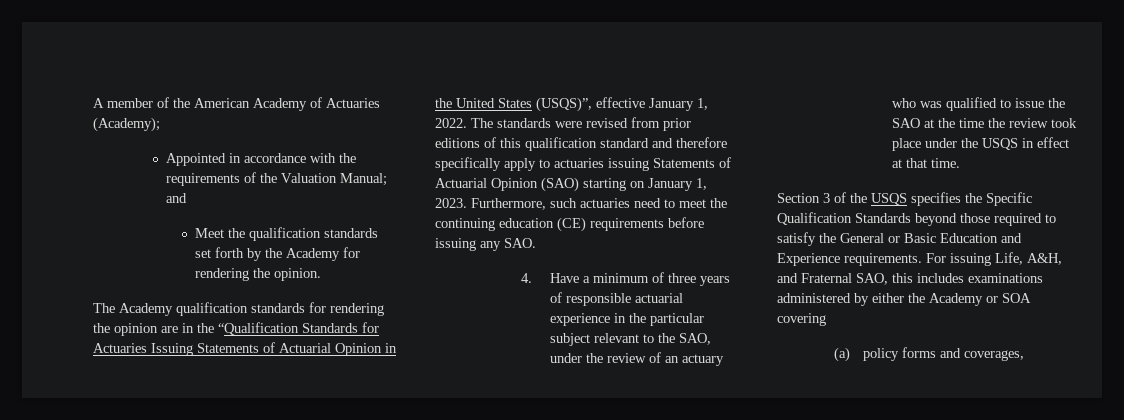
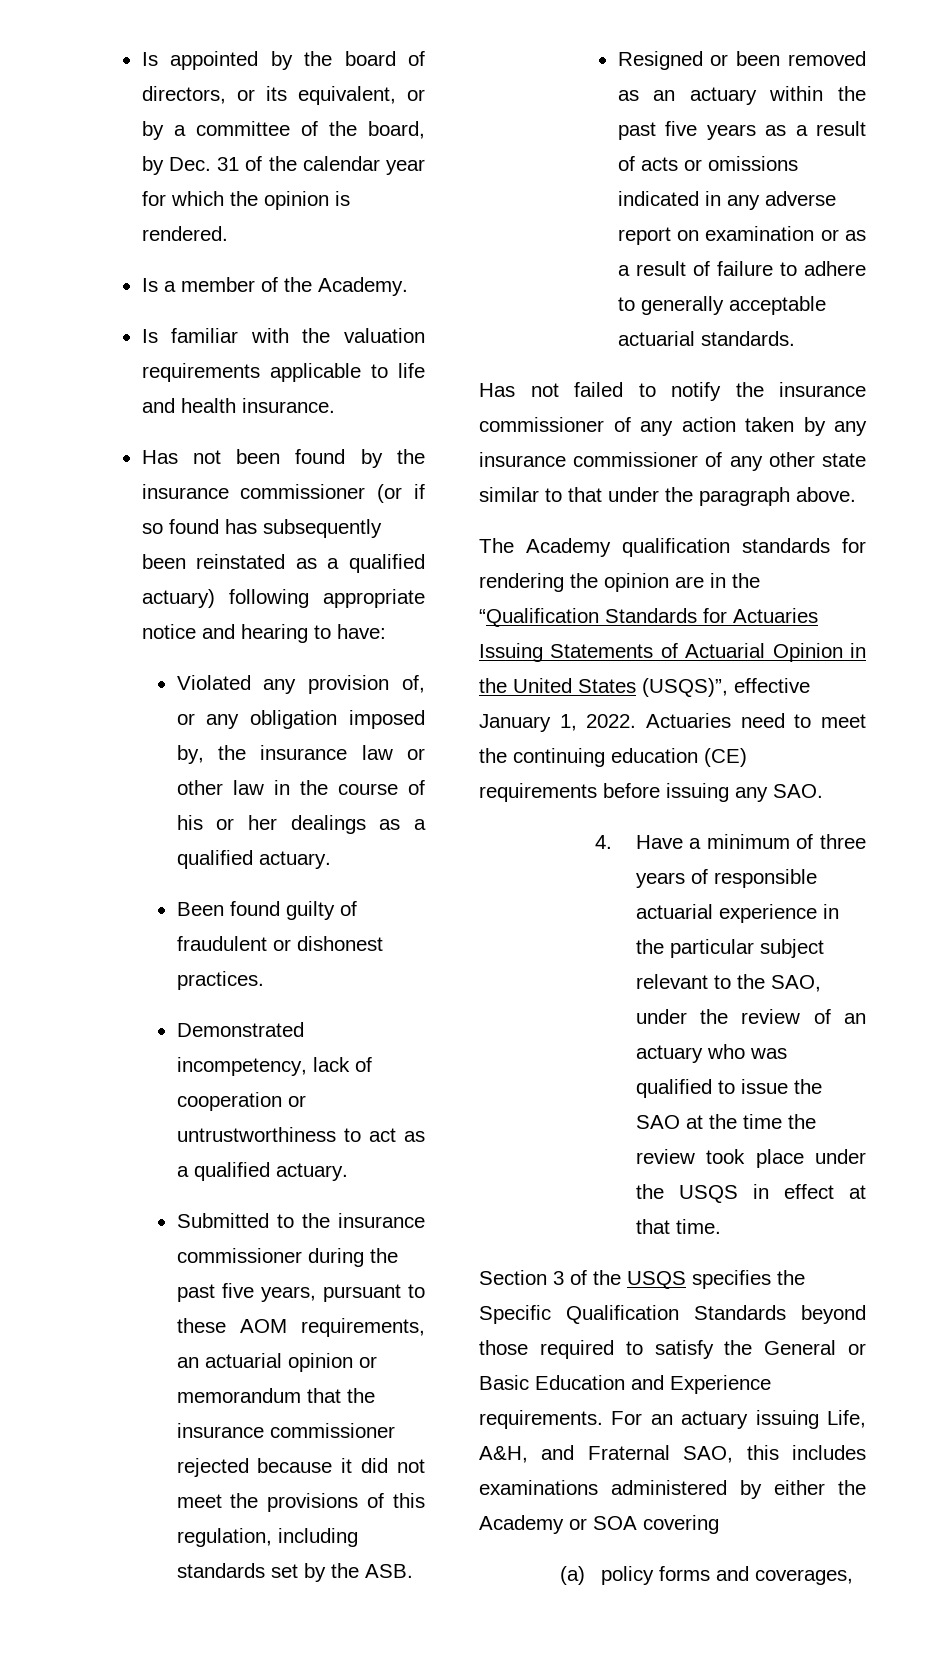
[93,97,380,111] [93,117,160,132] [166,153,357,166] [166,172,388,186] [166,193,188,203] [195,227,322,241] A member of the American Academy of Actuaries (Academy); // Appointed in accordance with the requirements of the Valuation Manual; and // Meet the qualification -> [141,51,426,70] [141,86,425,105] [141,121,425,140] [141,156,425,175] [141,191,350,210] [141,226,228,241] [141,277,408,296] [141,328,425,343] [141,363,425,382] [141,398,335,413] [141,449,426,468] [141,484,425,503] [141,519,382,538] [141,554,425,573] [141,589,425,608] [141,624,386,643] [176,675,425,694] [176,710,425,729] [176,745,425,764] [176,780,425,795] [176,815,426,834] [176,850,331,869] [176,901,357,920] [176,936,383,951] [176,971,264,990] [176,1022,304,1037] [176,1057,372,1076] [176,1092,306,1111] [176,1127,425,1142] [176,1162,348,1181] [176,1213,425,1228] [176,1248,398,1267] [176,1283,425,1302] [176,1318,425,1337] [176,1353,377,1372] [176,1388,375,1403] [176,1423,395,1438] [176,1458,425,1477] [176,1493,425,1512] [176,1528,358,1547] Is appointed by the board of directors, or its equivalent, or by a committee of the board, by Dec. 31 of the calendar year for which the opinion is rendered. // Is a member of the Academy. // Is familiar with the valuation requirements applicable to life and health insurance. // Has not been found by the insurance commissioner (or if so found has subsequently been reinstated as a qualified actuary) following appropriate notice and hearing to have: // Violated any provision of, or any obligation imposed by, the insurance law or other law in the course of his or her dealings as a qualified actuary. // Been found guilty of fraudulent or dishonest practices. // Demonstrated incompetency, lack of cooperation or untrustworthiness to act as a qualified actuary. // Submitted to the insurance commissioner during the past five years, pursuant to these AOM requirements, an actuarial opinion or memorandum that the insurance commissioner rejected because it did not meet the provisions of this regulation, including
[215,247,361,261] [195,268,322,281] forth by the Academy for rendering the opinion. -> [303,1563,413,1582] [617,51,866,70] [617,86,866,105] [617,121,867,140] [617,156,798,171] [617,191,836,210] [617,226,866,245] [617,261,866,276] [617,296,826,315] [617,331,795,346] [479,382,866,401] [479,417,867,436] [479,452,866,471] [479,487,856,506] by the ASB. // Resigned or been removed as an actuary within the past five years as a result of acts or omissions indicated in any adverse report on examination or as a result of failure to adhere to generally acceptable actuarial standards. // Has not failed to notify the insurance commissioner of any action taken by any insurance commissioner of any other state similar to that under the paragraph above.
[471,117,691,131] [435,137,727,151] [435,157,731,171] [435,177,707,192] [435,198,630,210] The standards were revised from prior editions of this qualification standard and therefore specifically apply to actuaries issuing Statements of Actuarial Opinion (SAO) starting on January 1, 2023. Furthermore, such actuaries -> [646,713,731,728] Actuaries
(946, 258) none -> [650,1411,749,1429] an actuary

